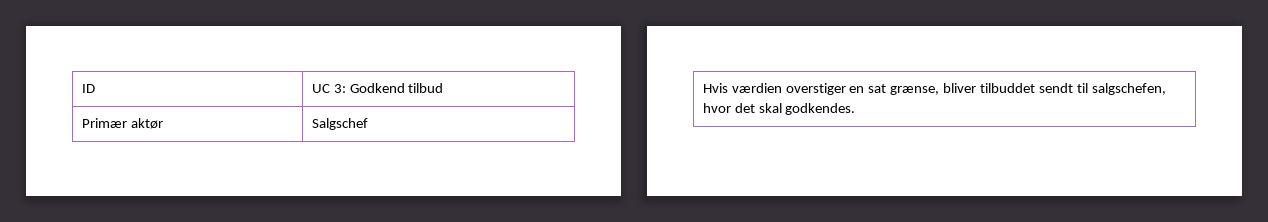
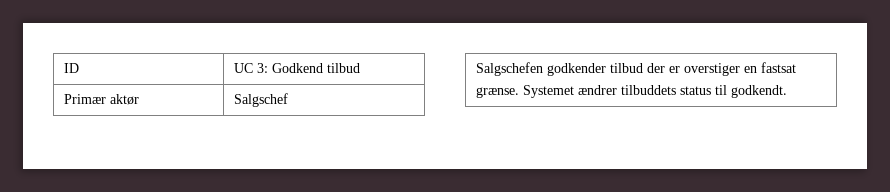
[702,83,1166,95] [702,103,856,115] Hvis værdien overstiger en sat grænse, bliver tilbuddet sendt til salgschefen, hvor det skal godkendes. -> [475,62,796,76] [475,85,787,98] Salgschefen godkender tilbud der er overstiger en fastsat grænse. Systemet ændrer tilbuddets status til godkendt.

